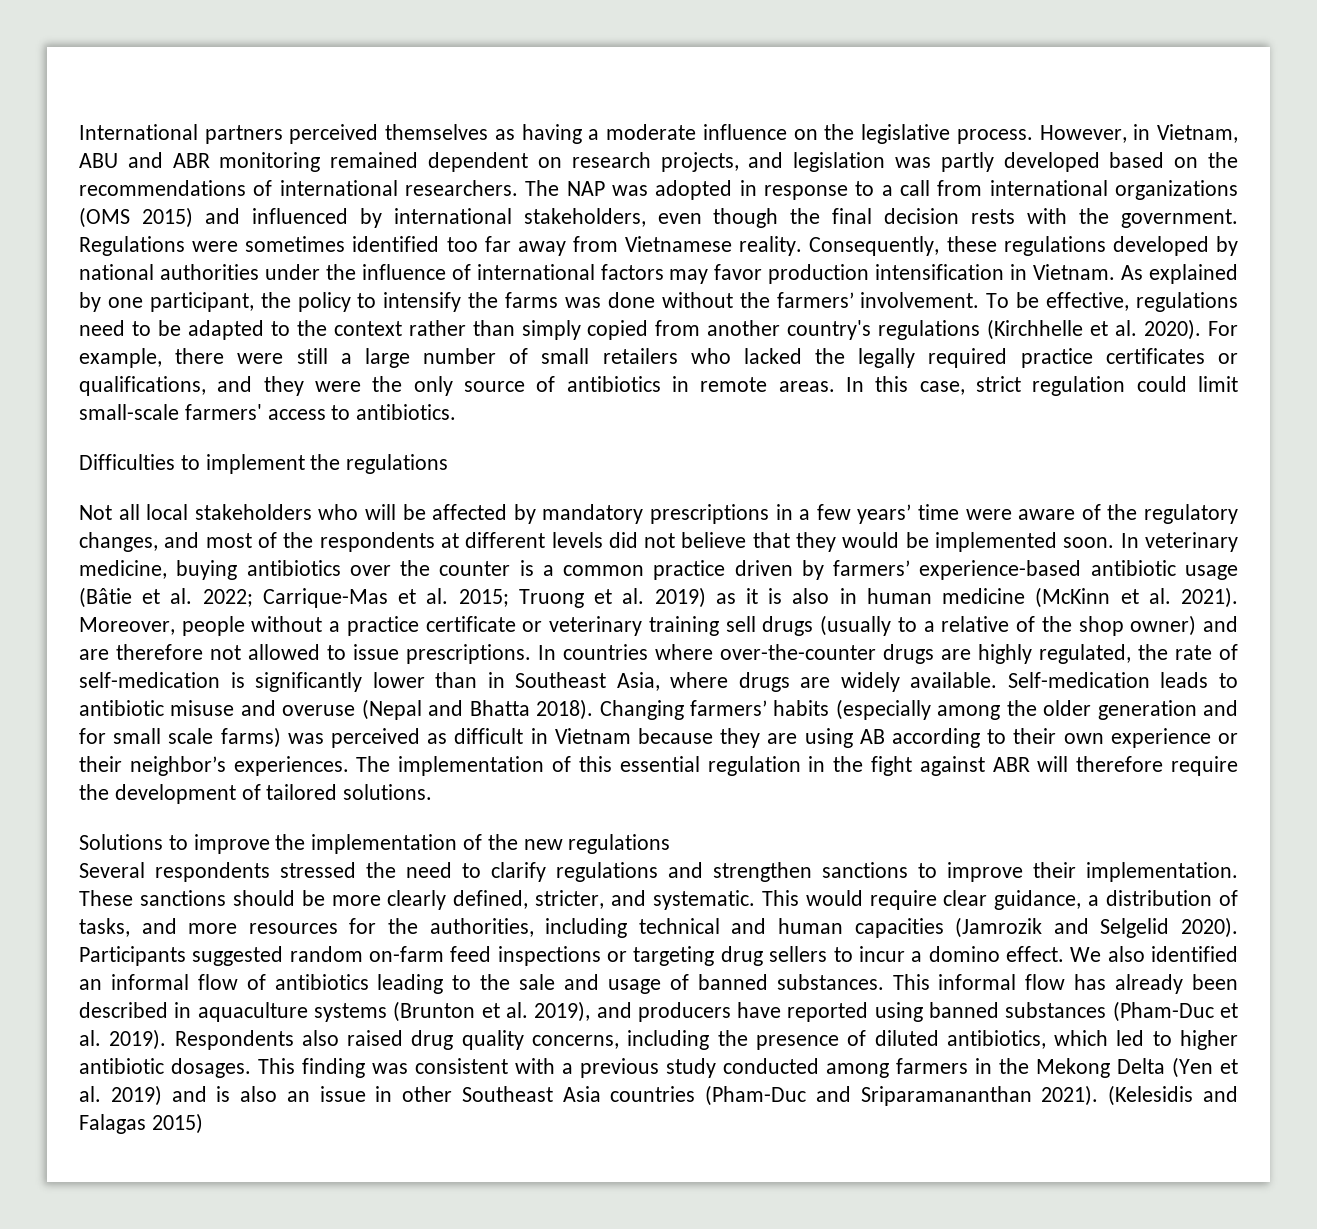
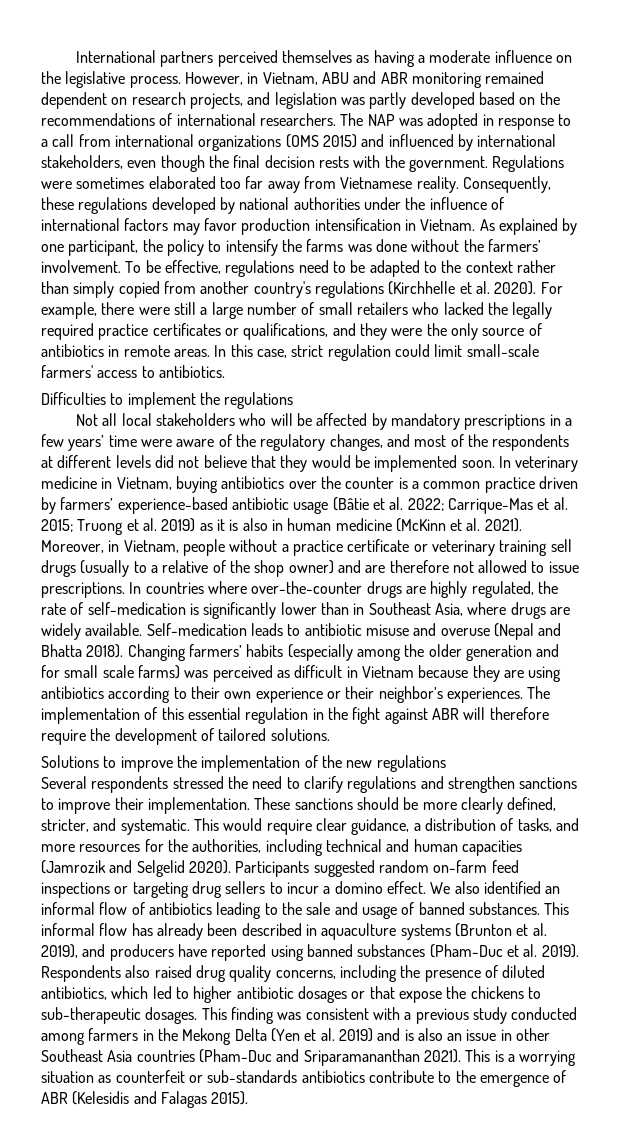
[352,236,440,252] identified -> [148,176,216,189] elaborated
[79,560,167,579] medicine, -> [41,476,172,490] medicine in Vietnam,
(175, 626) none -> [108,540,179,553] in Vietnam,
[859,729,885,744] AB -> [41,686,104,699] antibiotics
(164, 1066) none -> [297,986,541,1003] [41,1007,141,1024] dosages or that expose the chickens to sub-therapeutic
(1099, 1095) none -> [465,1049,577,1066] [41,1070,567,1087] [41,1092,68,1104] This is a worrying situation as counterfeit or sub-standards antibiotics contribute to the emergence of ABR
[151,1113,203,1134] 2015) -> [211,1091,249,1105] 2015).

